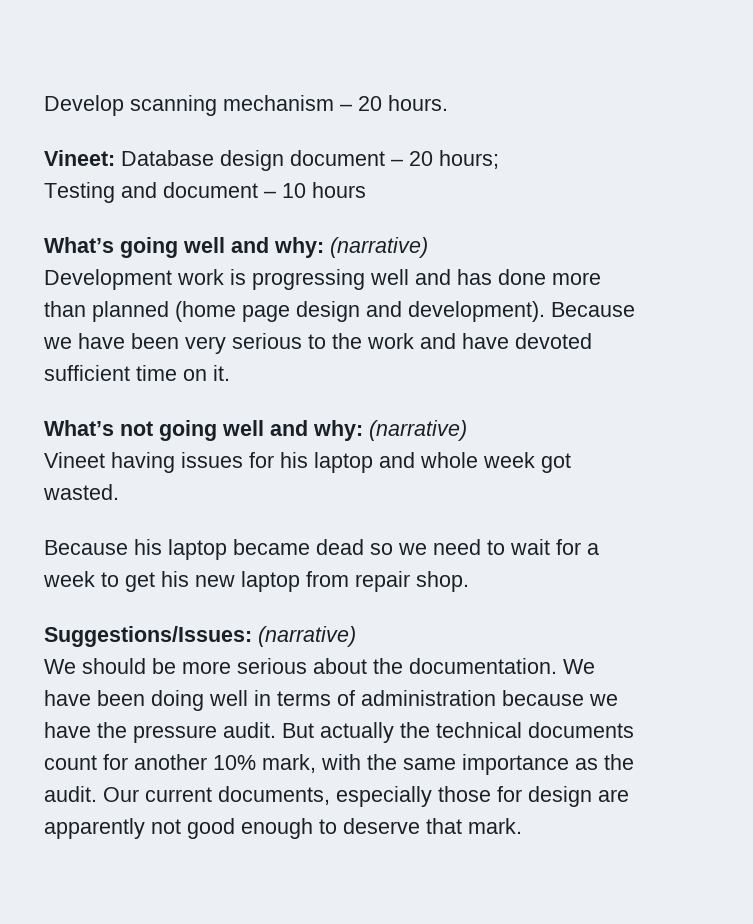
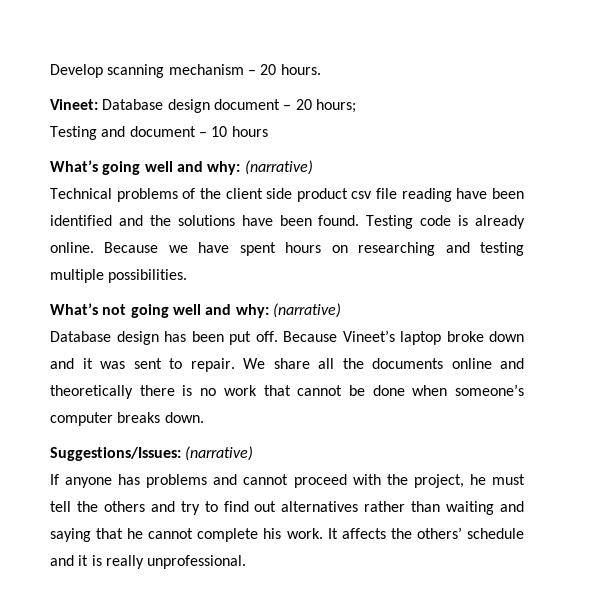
[44,269,601,290] [44,301,635,322] [43,333,592,354] [44,365,230,381] Development work is progressing well and has done more than planned (home page design and development). Because we have been very serious to the work and have devoted sufficient time on it. -> [50,188,524,202] [50,215,525,229] [50,242,525,256] [50,269,188,283] Technical problems of the client side product csv file reading have been identified and the solutions have been found. Testing code is already online. Because we have spent hours on researching and testing multiple possibilities.
[44,452,571,473] [43,484,119,500] [44,539,599,560] [43,571,469,592] [44,626,356,647] [44,658,595,674] [44,690,618,711] [44,722,634,743] [44,754,634,775] [44,786,629,807] [44,818,522,839] Vineet having issues for his laptop and whole week got wasted. // Because his laptop became dead so we need to wait for a week to get his new laptop from repair shop. // Suggestions/Issues: (narrative) // We should be more serious about the documentation. We have been doing well in terms of administration because we have the pressure audit. But actually the technical documents count for another 10% mark, with the same importance as the audit. Our current documents, especially those for design are apparently not good enough to deserve that mark. -> [50,330,524,345] [50,358,524,372] [50,384,524,399] [50,412,204,426] [50,446,254,461] [50,474,525,488] [50,501,524,515] [50,527,524,542] [50,555,247,569] Database design has been put off. Because Vineet’s laptop broke down and it was sent to repair. We share all the documents online and theoretically there is no work that cannot be done when someone’s computer breaks down. // Suggestions/Issues: (narrative) // If anyone has problems and cannot proceed with the project, he must tell the others and try to find out alternatives rather than waiting and saying that he cannot complete his work. It affects the others’ schedule and it is really unprofessional.

